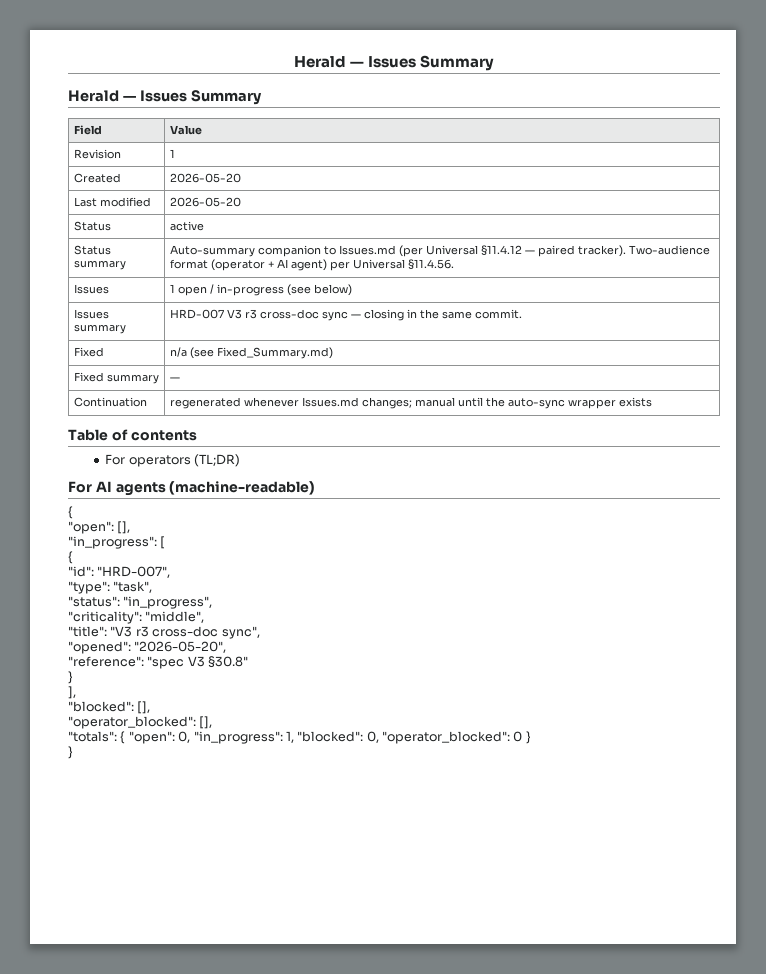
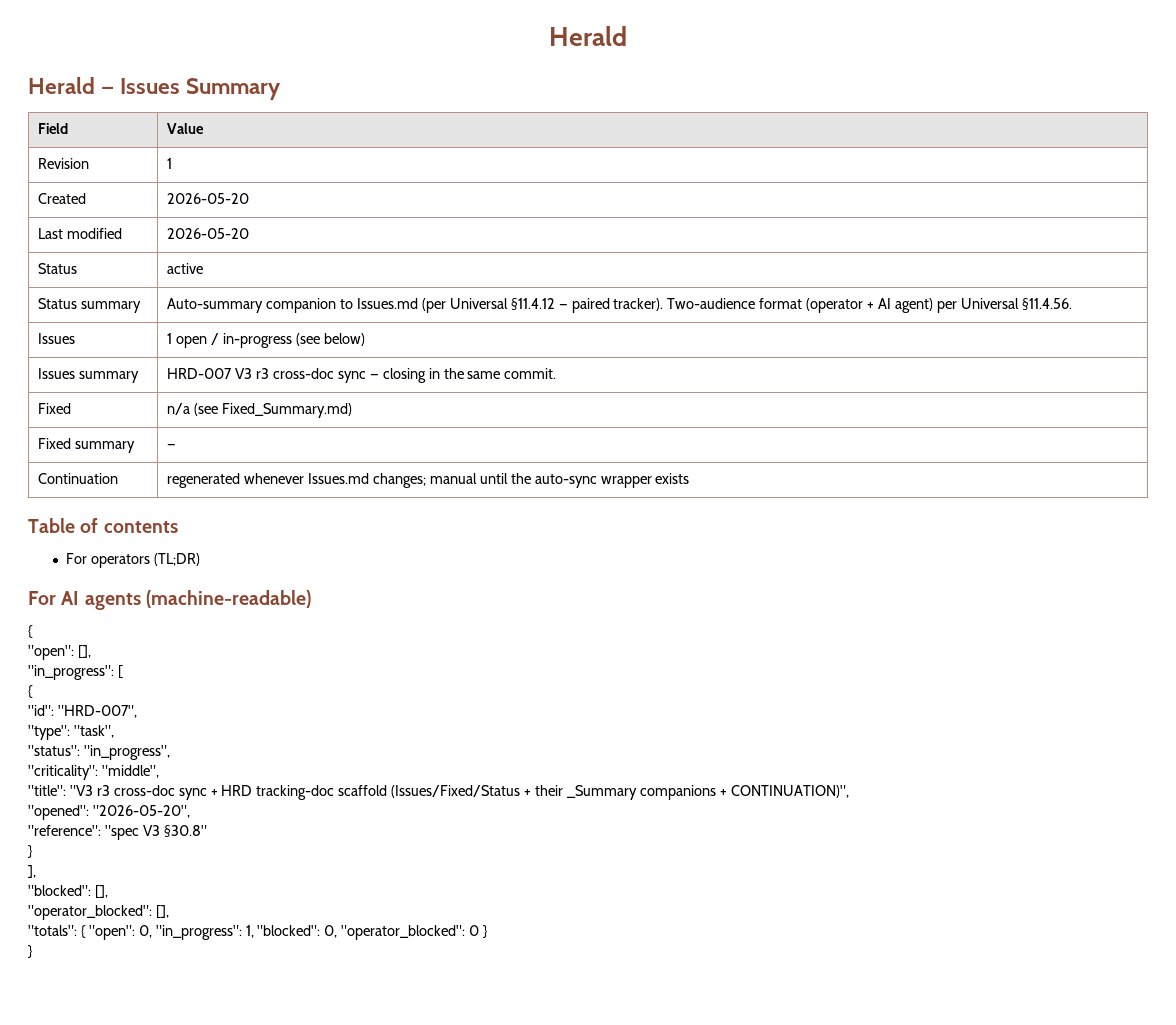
[293,55,495,71] Herald — Issues Summary -> [549,26,627,46] Herald
[221,626,260,639] sync", -> [178,785,849,800] sync + HRD tracking-doc scaffold (Issues/Fixed/Status + their _Summary companions + CONTINUATION)",

